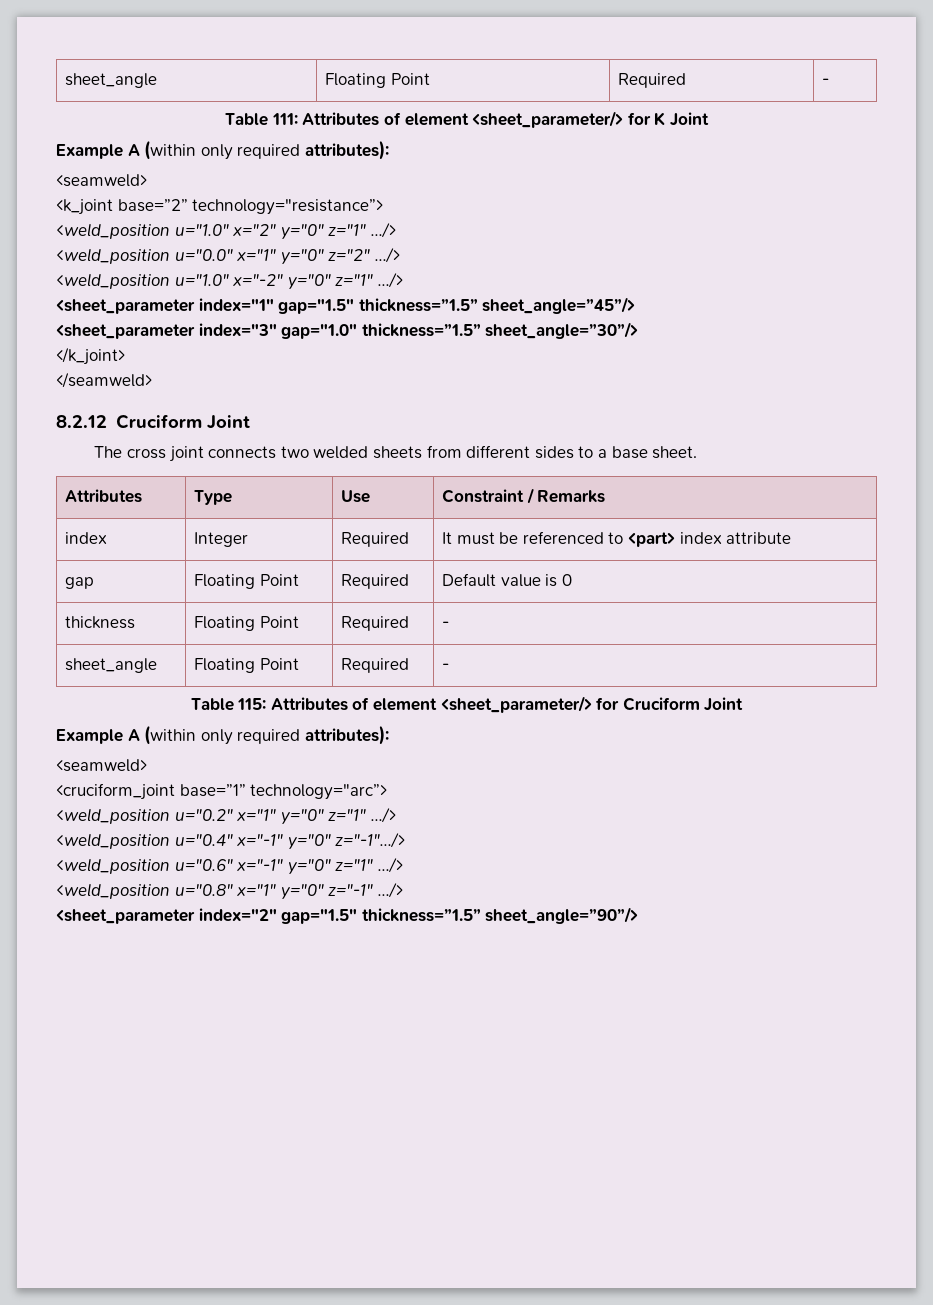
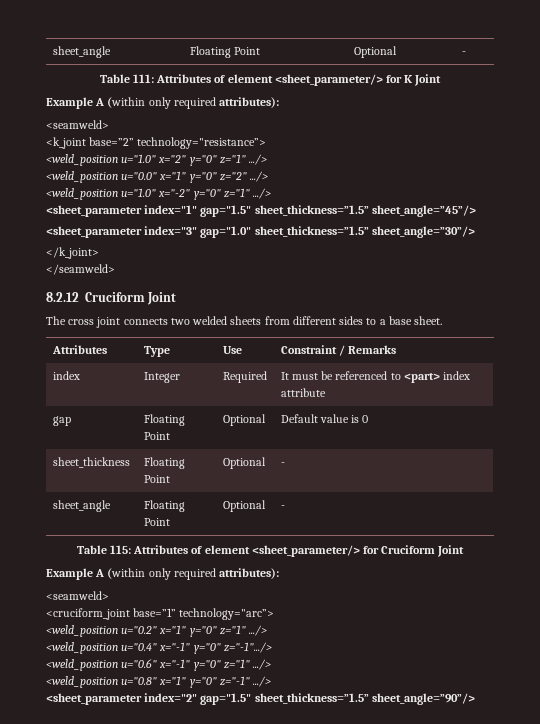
[64,73,157,88] [324,73,430,88] [617,73,686,88] sheet_angle | Floating Point | Required -> [52,46,111,58] [189,46,260,58] [353,46,397,58] sheet_angle | Floating Point | Optional
[358,298,478,312] thickness=”1.5” -> [254,205,369,216] sheet_thickness=”1.5”
[361,323,481,337] thickness=”1.5” -> [254,226,369,237] sheet_thickness=”1.5”
[340,574,409,589] Required -> [222,414,266,426] Optional
[64,616,135,629] [193,616,299,631] [340,616,409,631] thickness | Floating Point | Required -> [52,457,130,468] [143,457,185,469] [143,475,170,483] [222,457,266,469] sheet_thickness | Floating Point | Optional
[340,658,409,673] Required -> [222,500,266,512] Optional
[361,908,481,922] thickness=”1.5” -> [254,693,369,704] sheet_thickness=”1.5”

